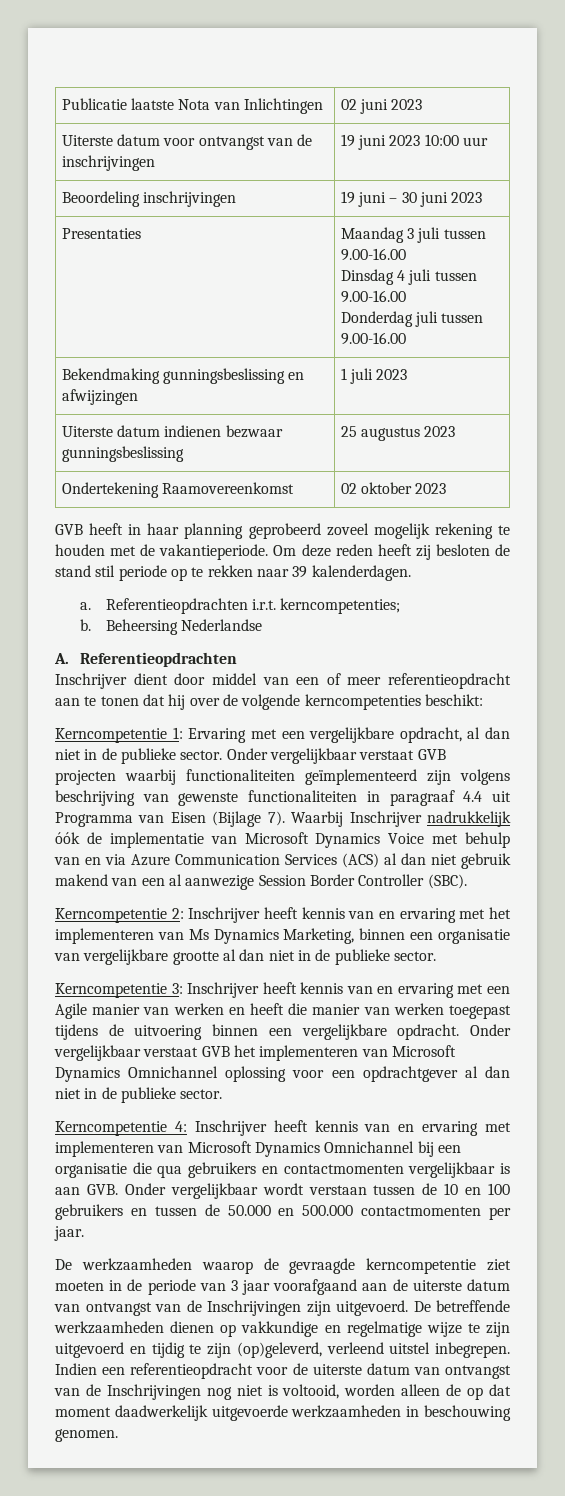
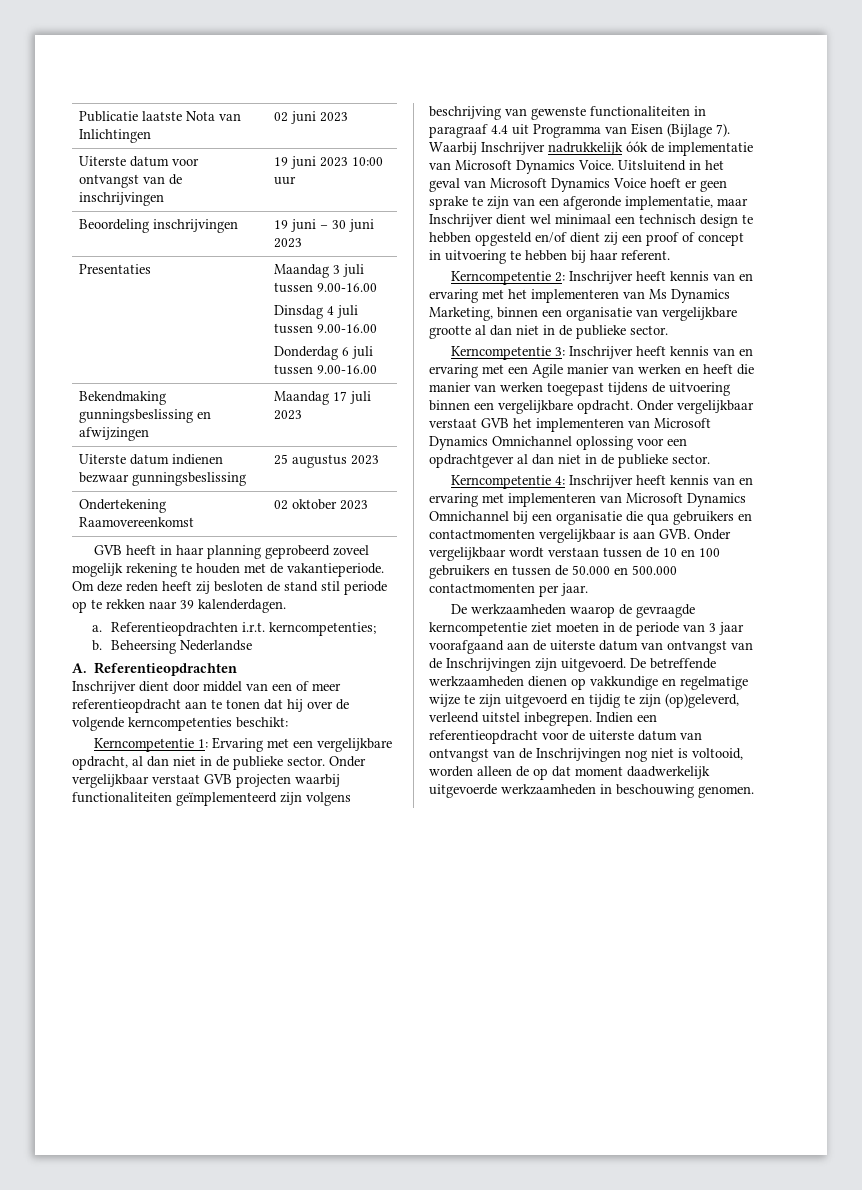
(413, 319) none -> [341,347,349,356] 6
[340,368,347,380] 1 -> [273,391,347,405] Maandag 17
[388,832,510,848] [54,853,511,869] [55,874,467,890] Voice met behulp van en via Azure Communication Services (ACS) al dan niet gebruik makend van een al aanwezige Session Border Controller (SBC). -> [578,160,724,171] [429,178,727,192] [429,196,748,210] [429,214,753,228] [429,232,744,246] [429,250,670,264] Voice. Uitsluitend in het geval van Microsoft Dynamics Voice hoeft er geen sprake te zijn van een afgeronde implementatie, maar Inschrijver dient wel minimaal een technisch design te hebben opgesteld en/of dient zij een proof of concept in uitvoering te hebben bij haar referent.

